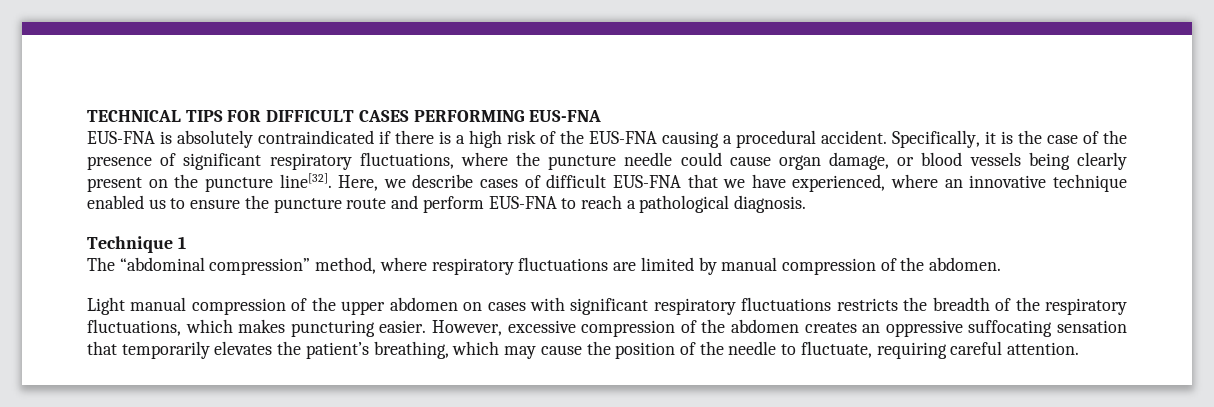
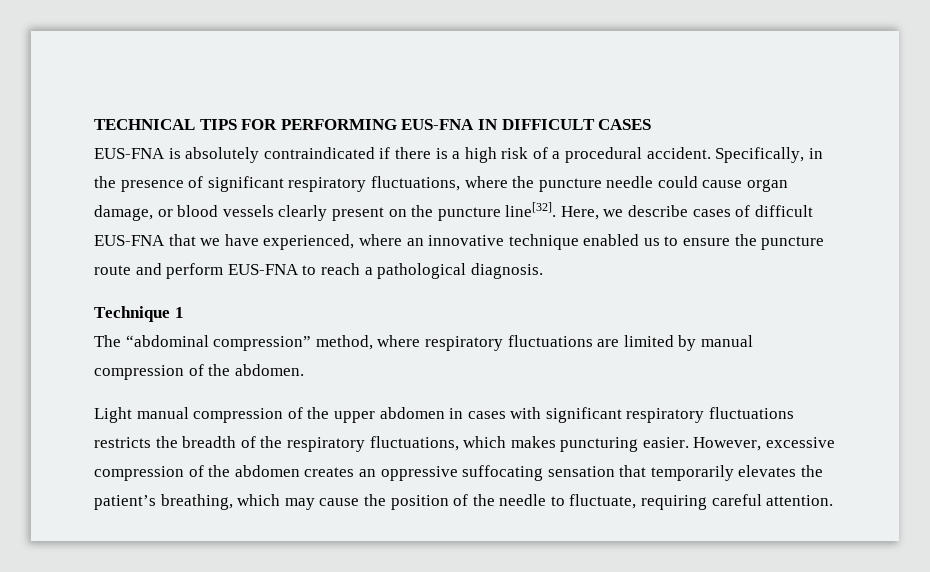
(262, 116) none -> [280,119,498,130] PERFORMING EUS-FNA IN
[413,110,602,122] PERFORMING EUS-FNA -> (652, 124) none
[560,130,719,148] the EUS-FNA causing -> (548, 153) none
[985,130,1099,144] it is the case of -> [808,148,823,159] in
[1028,152,1070,170] being -> (274, 211) none
[463,302,483,311] on -> [449,408,464,419] in

